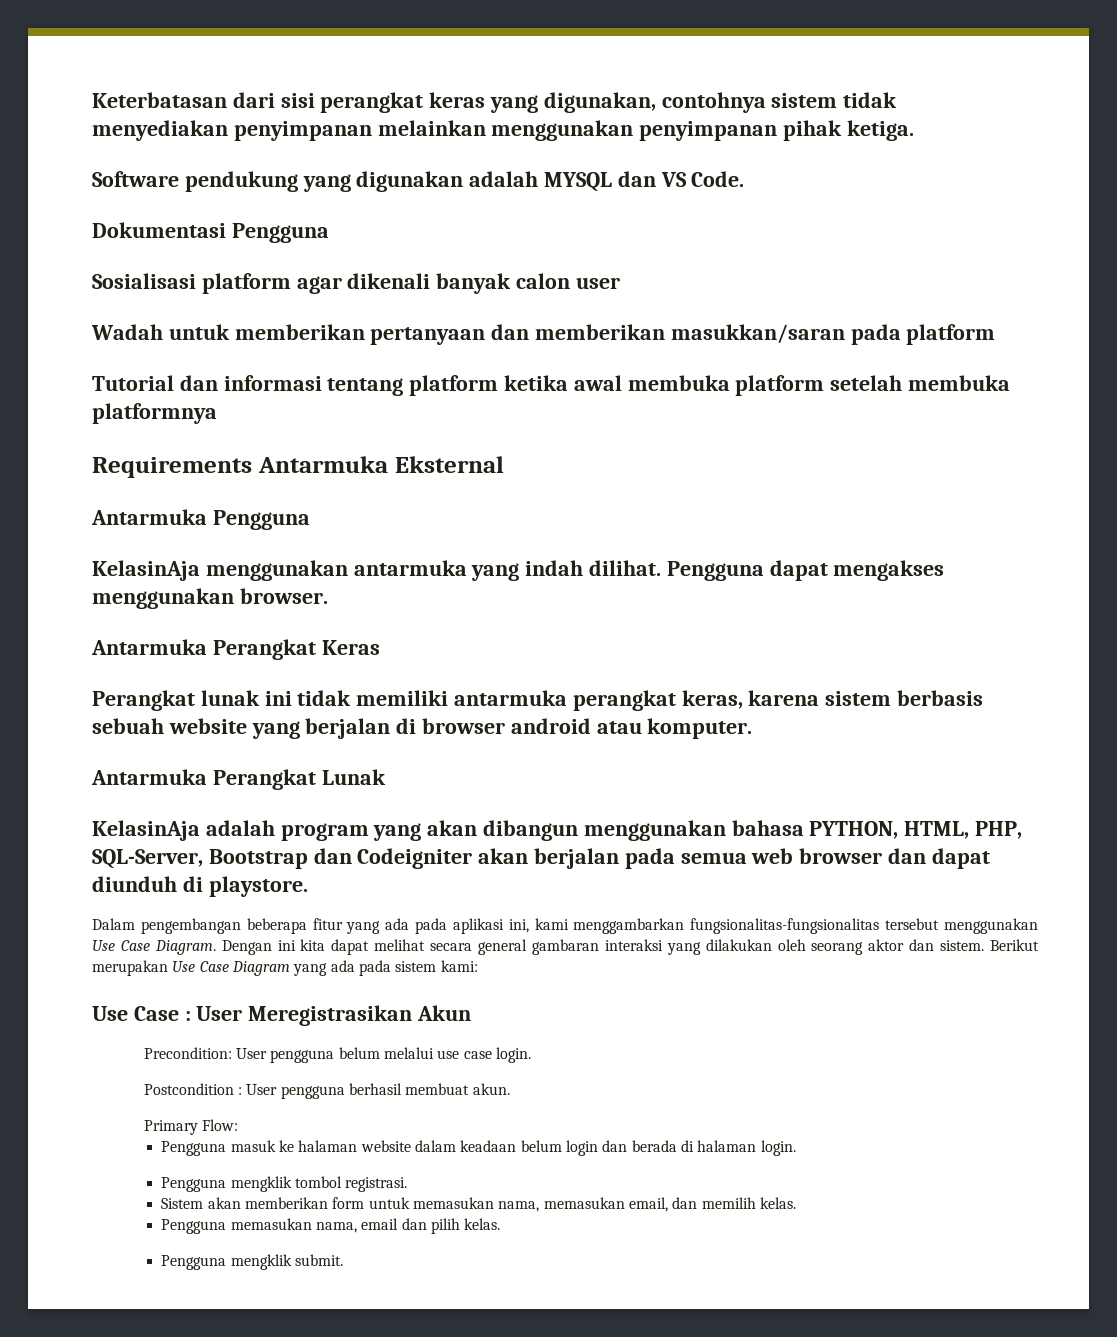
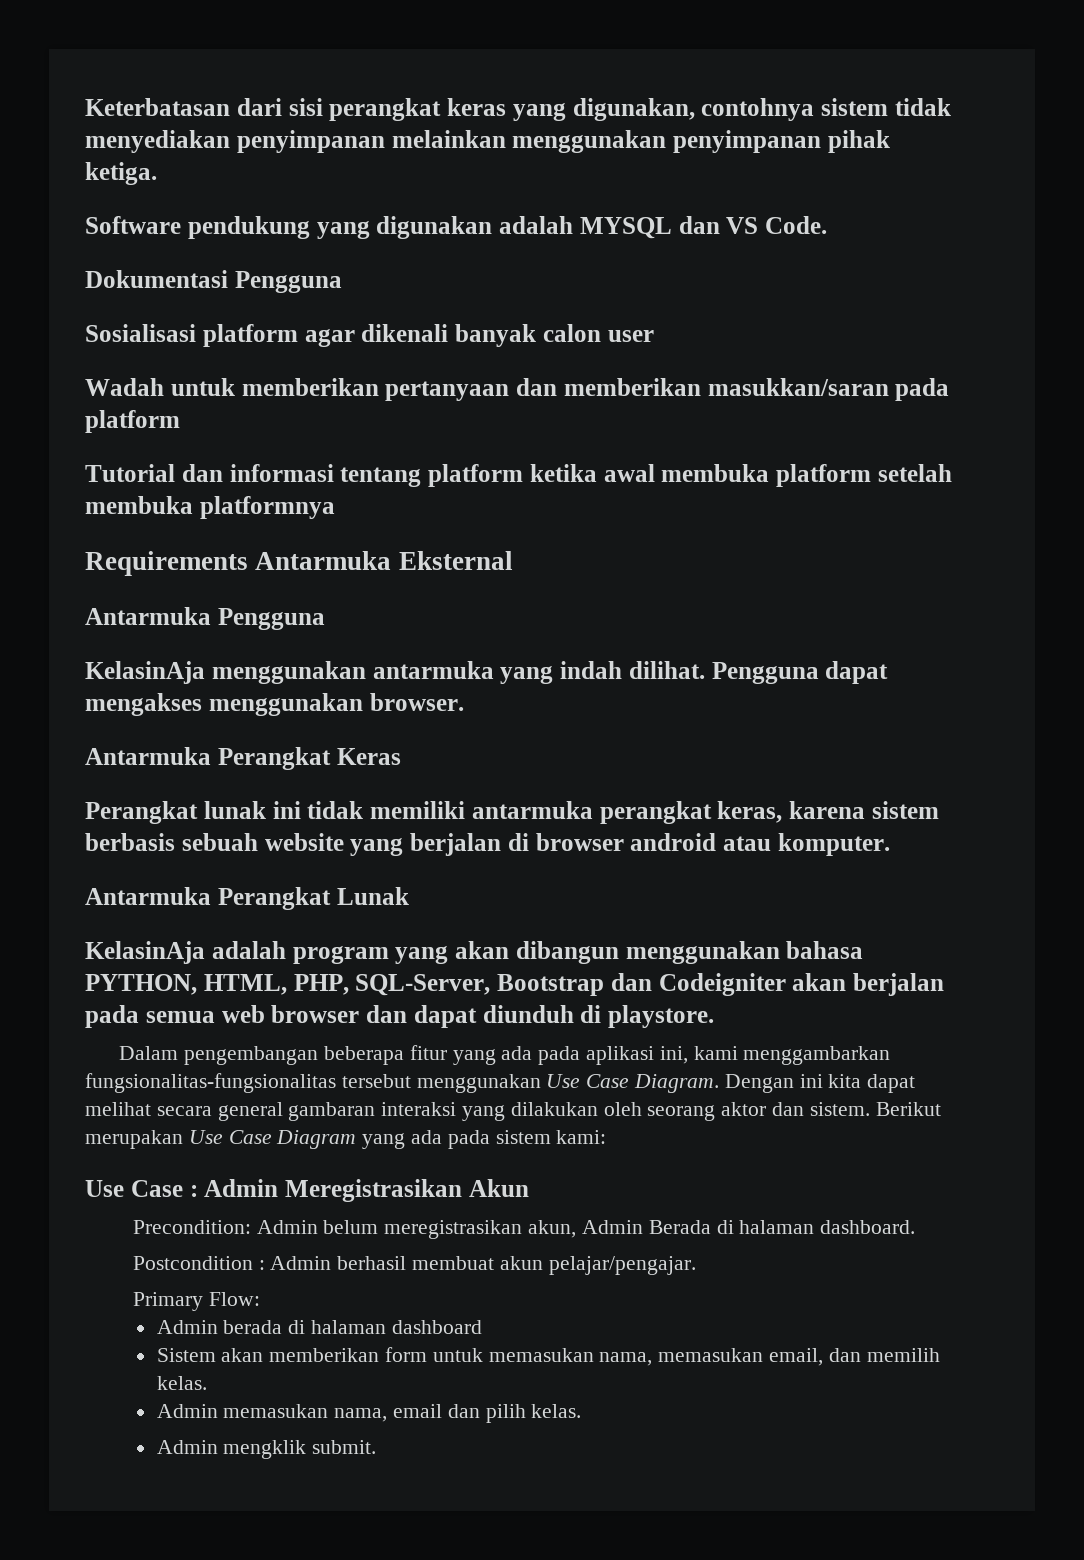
[196,1006,243,1021] User -> [204,1179,279,1197] Admin
[236,1047,532,1063] [143,1083,510,1099] [143,1119,239,1135] [161,1140,796,1156] [161,1176,408,1192] User pengguna belum melalui use case login. // Postcondition : User pengguna berhasil membuat akun. // Primary Flow: // Pengguna masuk ke halaman website dalam keadaan belum login dan berada di halaman login. // Pengguna mengklik tombol registrasi. -> [256,1220,916,1239] [132,1256,696,1275] [132,1292,260,1311] [156,1320,482,1334] Admin belum meregistrasikan akun, Admin Berada di halaman dashboard. // Postcondition : Admin berhasil membuat akun pelajar/pengajar. // Primary Flow: // Admin berada di halaman dashboard
[161,1219,227,1234] Pengguna -> [156,1404,218,1418] Admin
[161,1255,227,1270] Pengguna -> [156,1440,218,1454] Admin

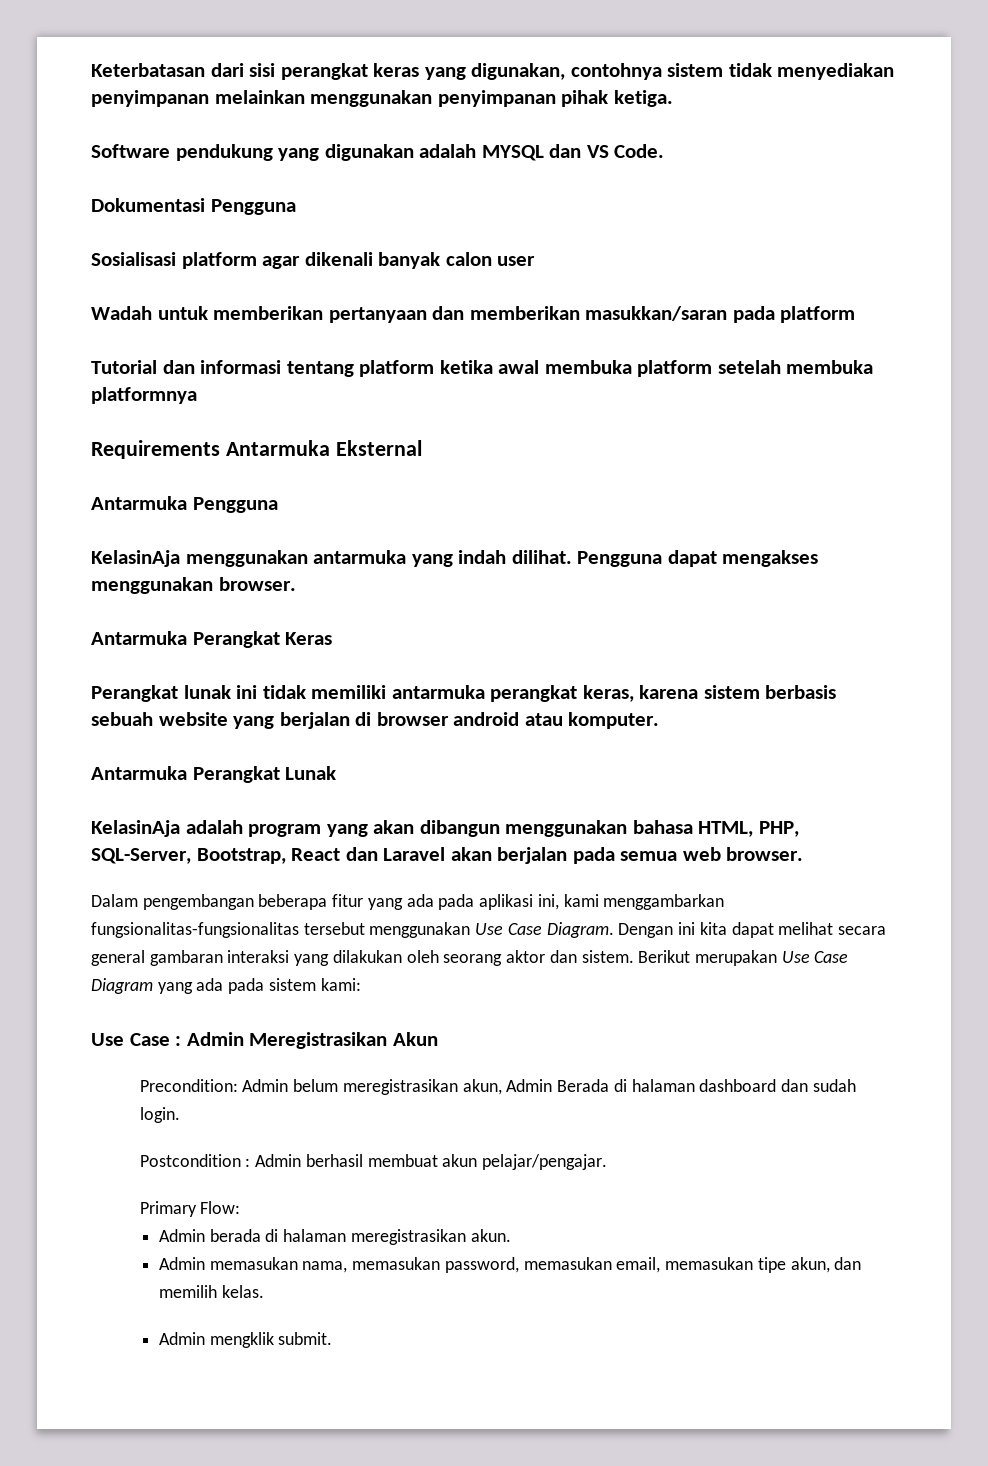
[85,974,197,995] PYTHON, -> (693, 827) none
[497,973,786,996] Bootstrap dan Codeigniter -> [196,847,446,864] Bootstrap, React dan Laravel
[271,1005,714,1028] browser dan dapat diunduh di playstore. -> [726,847,804,861] browser.
[820,1220,916,1234] dashboard. -> [699,1079,856,1092] [139,1107,180,1123] dashboard dan sudah login.
[391,1320,482,1334] [156,1347,940,1366] [156,1376,207,1390] [156,1404,526,1423] dashboard // Sistem akan memberikan form untuk memasukan nama, memasukan email, dan memilih kelas. // Admin memasukan nama, email dan pilih -> [350,1229,511,1245] [158,1257,862,1273] [158,1285,217,1298] meregistrasikan akun. // Admin memasukan nama, memasukan password, memasukan email, memasukan tipe akun, dan memilih

